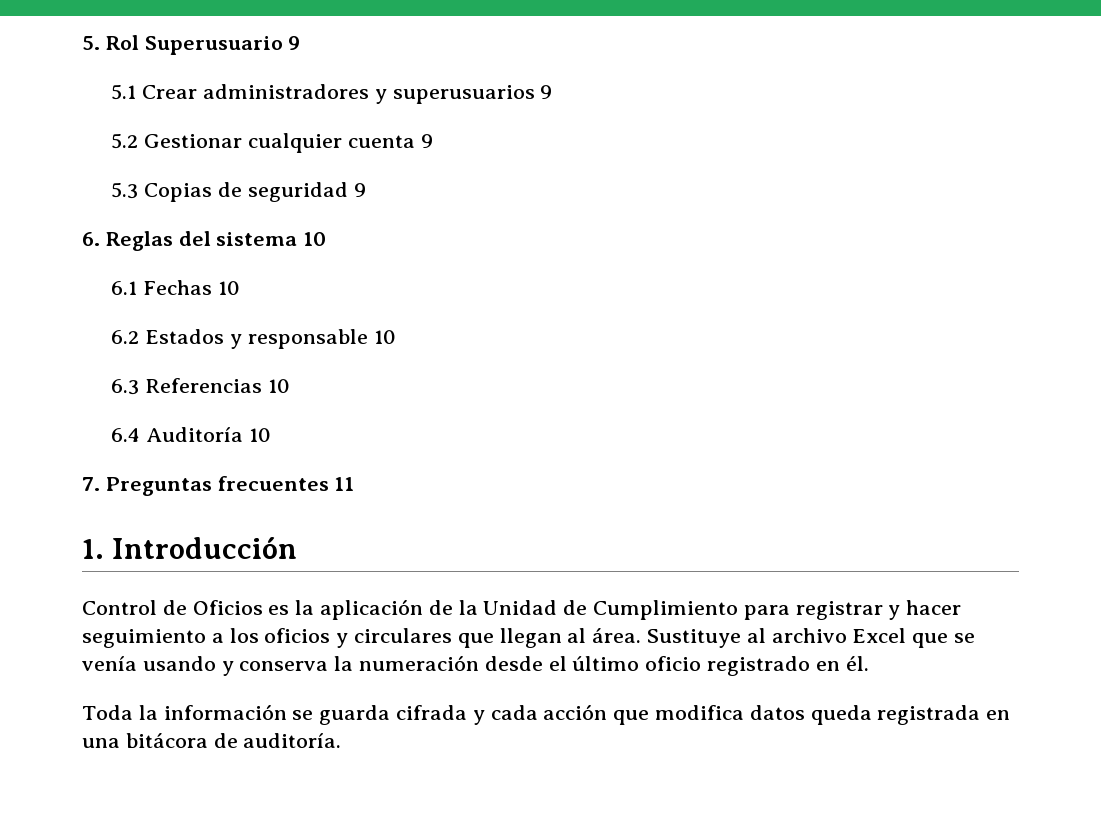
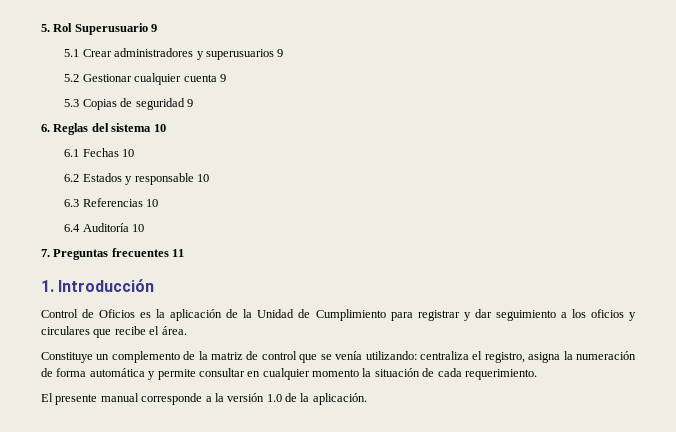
[906,600,962,615] hacer -> [474,309,492,318] dar
[499,628,587,648] llegan al -> [114,326,160,335] recibe el
[647,628,976,648] [82,655,869,676] [82,704,1011,725] [82,733,342,748] Sustituye al archivo Excel que se venía usando y conserva la numeración desde el último oficio registrado en él. // Toda la información se guarda cifrada y cada acción que modifica datos queda registrada en una bitácora de auditoría. -> [41,351,636,363] [41,368,537,380] [41,393,367,405] // Constituye un complemento de la matriz de control que se venía utilizando: centraliza el registro, asigna la numeración de forma automática y permite consultar en cualquier momento la situación de cada requerimiento. // El presente manual corresponde a la versión 1.0 de la aplicación.

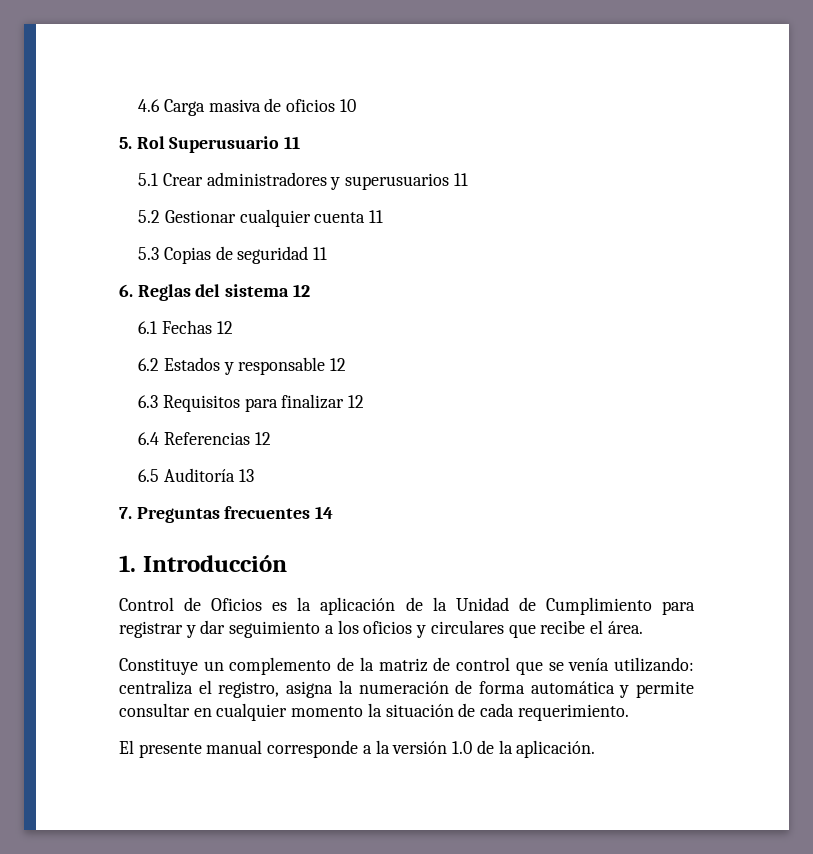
(41, 28) none -> [138,98,356,116] 4.6 Carga masiva de oficios 10 //
[151,24,158,32] 9 -> [284,136,301,149] 11
[277,49,284,57] 9 -> [453,173,468,186] 11
[219,74,226,82] 9 -> [369,210,384,223] 11
[186,99,193,107] 9 -> [313,247,328,260] 11
[153,124,166,132] 10 -> [292,284,310,297] 12
[122,149,135,157] 10 -> [216,321,233,334] 12
[196,174,209,182] 10 -> [330,358,347,371] 12
[82,198,159,207] [64,223,145,232] Referencias 10 // 6.4 Auditoría 10 -> [163,394,365,412] [138,432,271,445] [138,468,254,482] Requisitos para finalizar 12 // 6.4 Referencias 12 // 6.5 Auditoría 13
[172,249,185,257] 11 -> [315,506,334,519] 14

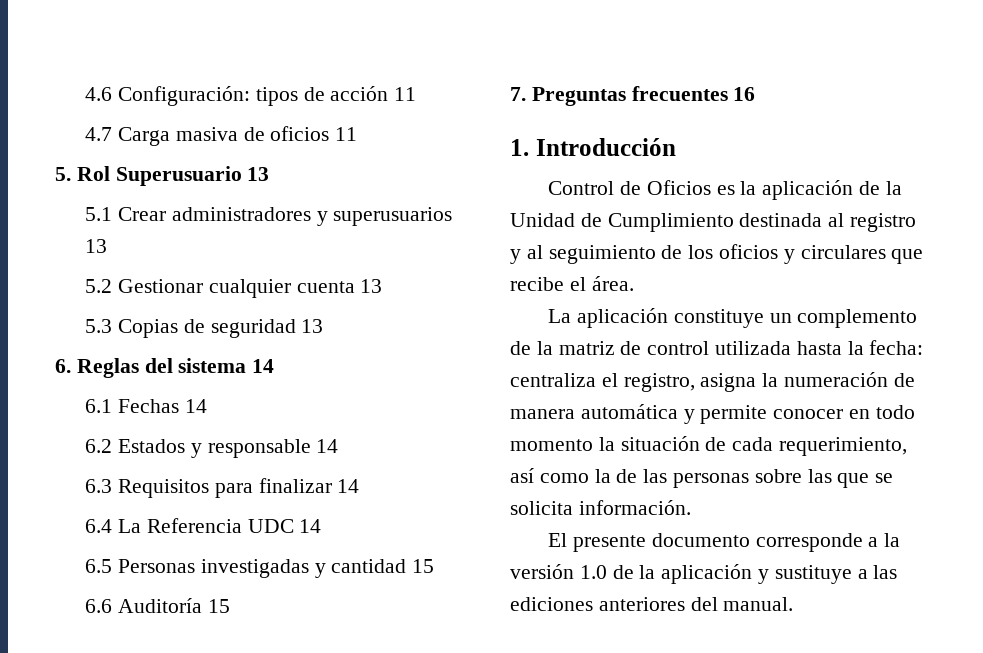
(161, 105) none -> [117,86,417,106] [85,127,113,141] Configuración: tipos de acción 11 // 4.7
[339,99,356,112] 10 -> [335,127,358,141] 11
[284,136,301,149] 11 -> [247,167,270,181] 13
[453,173,468,186] 11 -> [85,239,108,253] 13
[369,210,384,223] 11 -> [360,279,383,293] 13
[313,247,328,260] 11 -> [301,319,324,333] 13
[292,284,310,297] 12 -> [252,359,275,373] 14
[216,321,233,334] 12 -> [184,399,207,413] 14
[330,358,347,371] 12 -> [316,439,339,453] 14
[348,395,365,408] 12 -> [337,479,360,493] 14
[164,432,271,445] [138,468,254,482] Referencias 12 // 6.5 Auditoría 13 -> [117,518,322,533] [85,559,435,578] [85,598,230,613] La Referencia UDC 14 // 6.5 Personas investigadas y cantidad 15 // 6.6 Auditoría 15
[315,506,334,519] 14 -> [733,87,756,101] 16
[661,601,695,615] [119,620,334,638] para registrar y dar seguimiento a -> [739,213,917,232] [510,245,683,264] destinada al registro y al seguimiento de
[119,658,198,675] Constituye -> [548,308,764,328] La aplicación constituye
[515,657,695,675] que se venía utilizando: -> [715,340,924,355] utilizada hasta la fecha:
[478,681,525,694] forma -> [510,409,575,419] manera
[119,703,288,721] consultar en cualquier -> [773,405,915,419] conocer en todo
[517,704,629,721] requerimiento. -> [779,437,908,456] [510,468,894,488] [510,500,691,515] requerimiento, así como la de las personas sobre las que se solicita información.
[206,740,263,754] manual -> [651,533,750,547] documento
[516,740,596,758] aplicación. -> [661,564,898,584] [510,597,794,611] aplicación y sustituye a las ediciones anteriores del manual.

